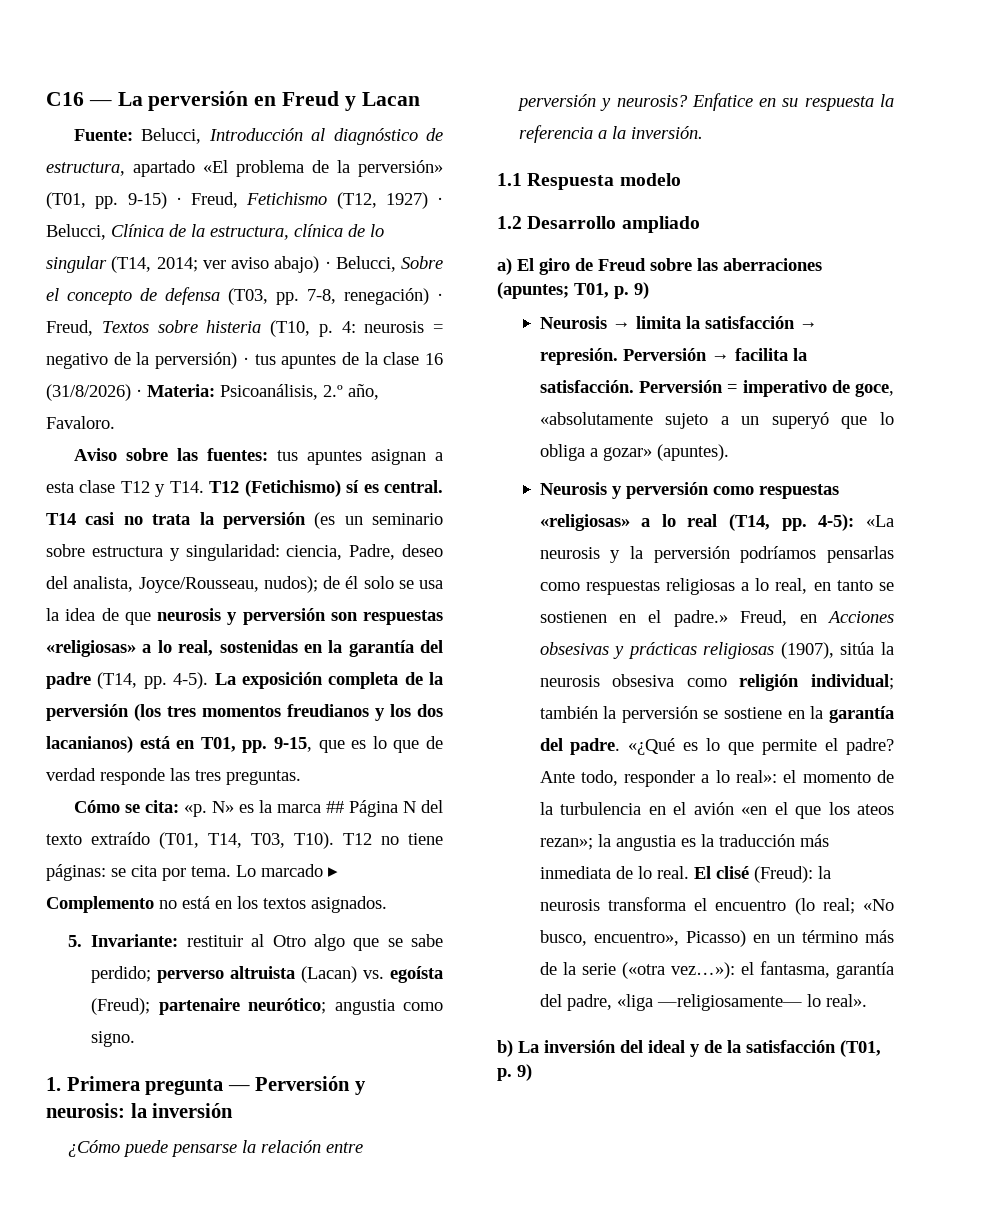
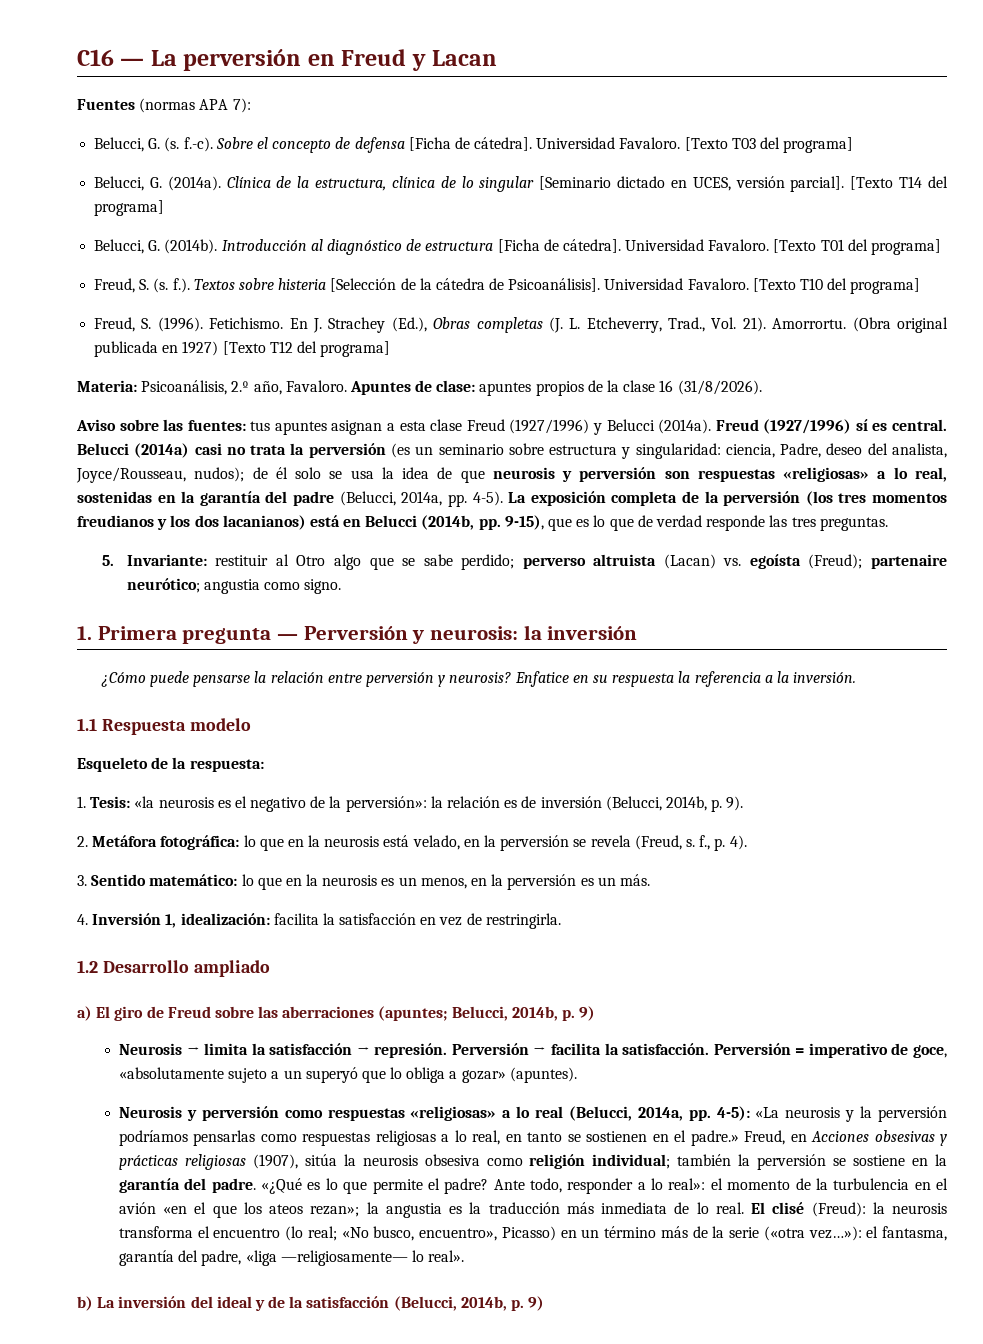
[73,128,443,145] [46,160,443,177] [46,192,443,209] [46,224,106,240] Fuente: Belucci, Introducción al diagnóstico de estructura, apartado «El problema de la perversión» (T01, pp. 9-15) · Freud, Fetichismo (T12, 1927) · Belucci, -> [77,98,251,113] [94,137,854,153] [94,176,221,191] Fuentes (normas APA 7): // Belucci, G. (s. f.-c). Sobre el concepto de defensa [Ficha de cátedra]. Universidad Favaloro. [Texto T03 del programa] // Belucci, G. (2014a).
[111,256,443,273] [46,287,443,305] [46,320,443,337] [46,352,443,369] [46,384,142,401] (T14, 2014; ver aviso abajo) · Belucci, Sobre el concepto de defensa (T03, pp. 7-8, renegación) · Freud, Textos sobre histeria (T10, p. 4: neurosis = negativo de la perversión) · tus apuntes de la clase 16 (31/8/2026) · -> [539,176,948,192] [94,200,165,216] [94,239,942,255] [94,278,921,294] [94,317,948,333] [94,341,391,357] [Seminario dictado en UCES, versión parcial]. [Texto T14 del programa] // Belucci, G. (2014b). Introducción al diagnóstico de estructura [Ficha de cátedra]. Universidad Favaloro. [Texto T01 del programa] // Freud, S. (s. f.). Textos sobre histeria [Selección de la cátedra de Psicoanálisis]. Universidad Favaloro. [Texto T10 del programa] // Freud, S. (1996). Fetichismo. En J. Strachey (Ed.), Obras completas (J. L. Etcheverry, Trad., Vol. 21). Amorrortu. (Obra original publicada en 1927) [Texto T12 del programa] //
(115, 422) none -> [349,380,762,396] Apuntes de clase: apuntes propios de la clase 16 (31/8/2026).
[120,480,341,497] T12 y T14. T12 (Fetichismo) -> [466,419,852,435] Freud (1927/1996) y Belucci (2014a). Freud (1927/1996)
[46,513,76,525] T14 -> [77,443,190,458] Belucci (2014a)
[97,672,138,689] (T14, -> [339,491,443,506] (Belucci, 2014a,
[200,737,312,753] T01, pp. 9-15, -> [365,515,544,530] Belucci (2014b, pp. 9-15),
[73,800,443,817] [46,832,443,849] [46,864,338,881] [46,896,387,913] // Cómo se cita: «p. N» es la marca ## Página N del texto extraído (T01, T14, T03, T10). T12 no tiene páginas: se cita por tema. Lo marcado ▸ Complemento no está en los textos asignados. -> (888, 524) none
(681, 179) none -> [77,757,264,772] [77,796,744,812] [77,835,747,851] [77,874,650,890] [77,913,561,929] // Esqueleto de la respuesta: // 1. Tesis: «la neurosis es el negativo de la perversión»: la relación es de inversión (Belucci, 2014b, p. 9). // 2. Metáfora fotográfica: lo que en la neurosis está velado, en la perversión se revela (Freud, s. f., p. 4). // 3. Sentido matemático: lo que en la neurosis es un menos, en la perversión es un más. // 4. Inversión 1, idealización: facilita la satisfacción en vez de restringirla.
[574,283,609,298] T01, -> [451,1006,558,1021] Belucci, 2014b,
[729,514,771,531] (T14, -> [568,1106,683,1121] (Belucci, 2014a,
[840,1040,881,1057] (T01, -> [393,1296,507,1311] (Belucci, 2014b,

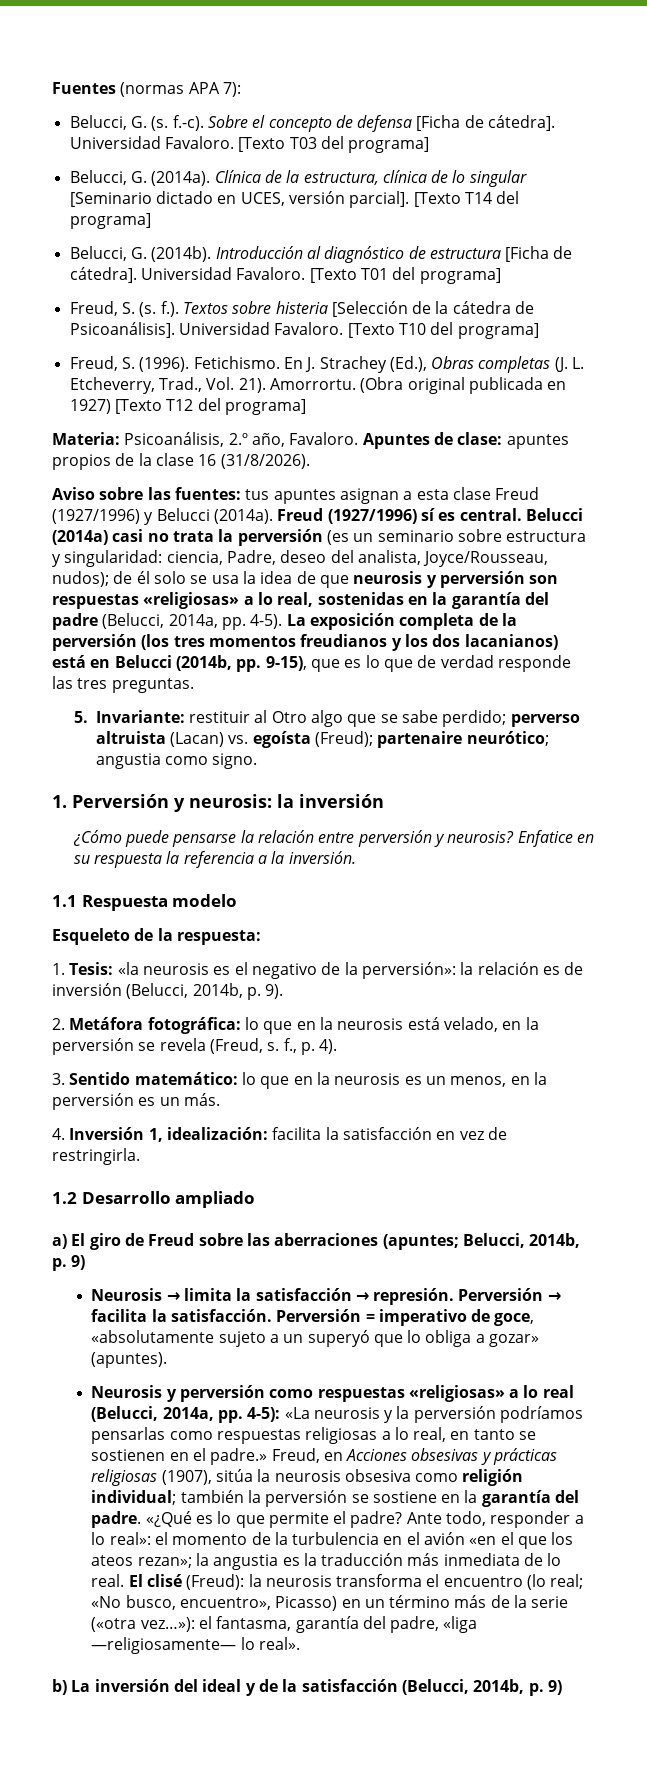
[77,49,498,71] C16 — La perversión en Freud y Lacan // -> (52, 88) none
[97,626,299,644] Primera pregunta — -> (67, 801) none

